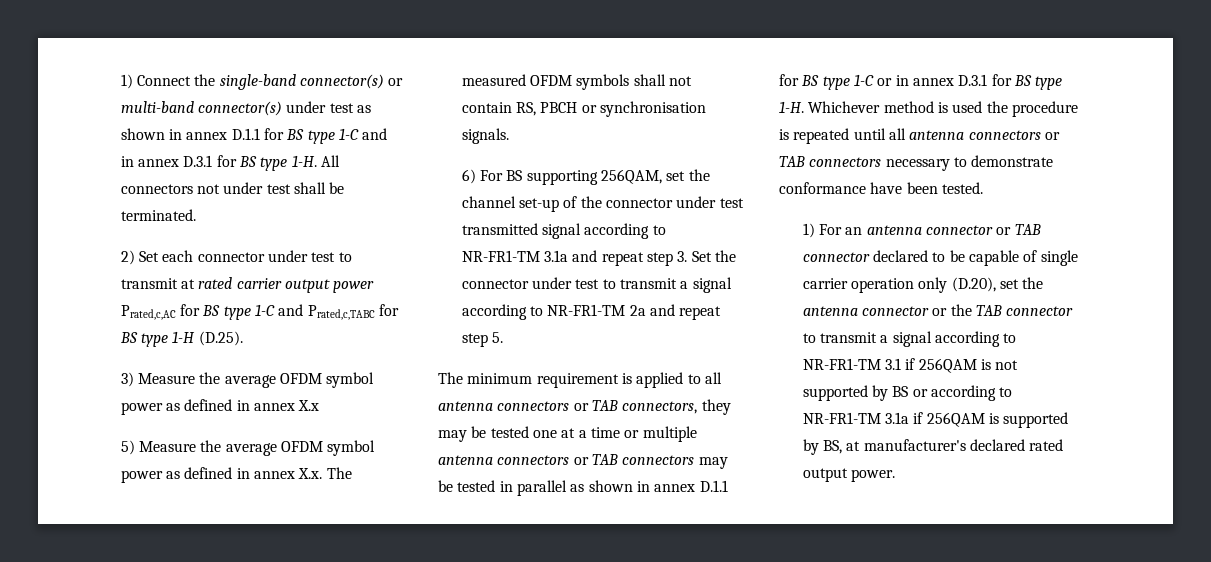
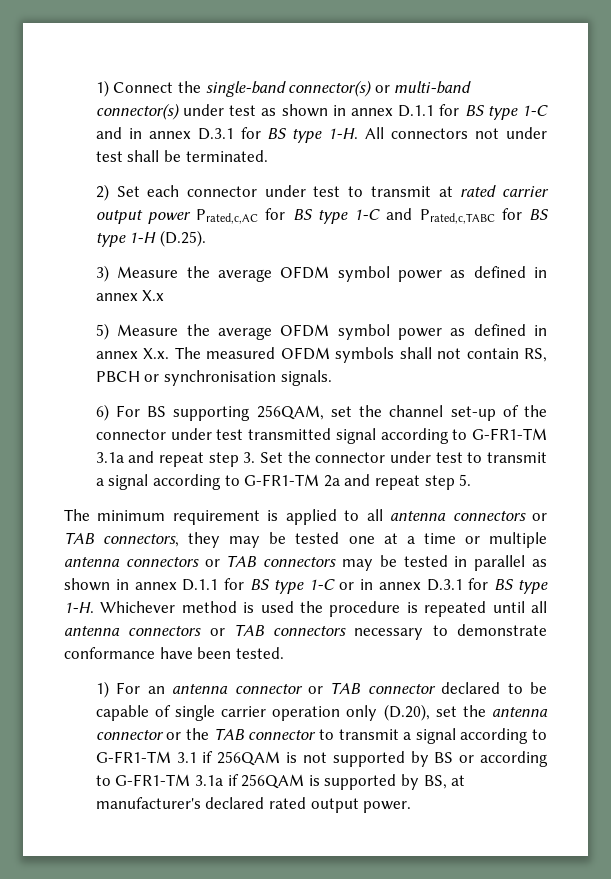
[461,250,540,262] NR-FR1-TM -> [472,428,547,440] G-FR1-TM
[547,304,626,316] NR-FR1-TM -> [244,474,320,486] G-FR1-TM
[802,358,881,370] NR-FR1-TM -> [95,751,171,763] G-FR1-TM
[802,412,881,424] NR-FR1-TM -> [115,774,191,786] G-FR1-TM

